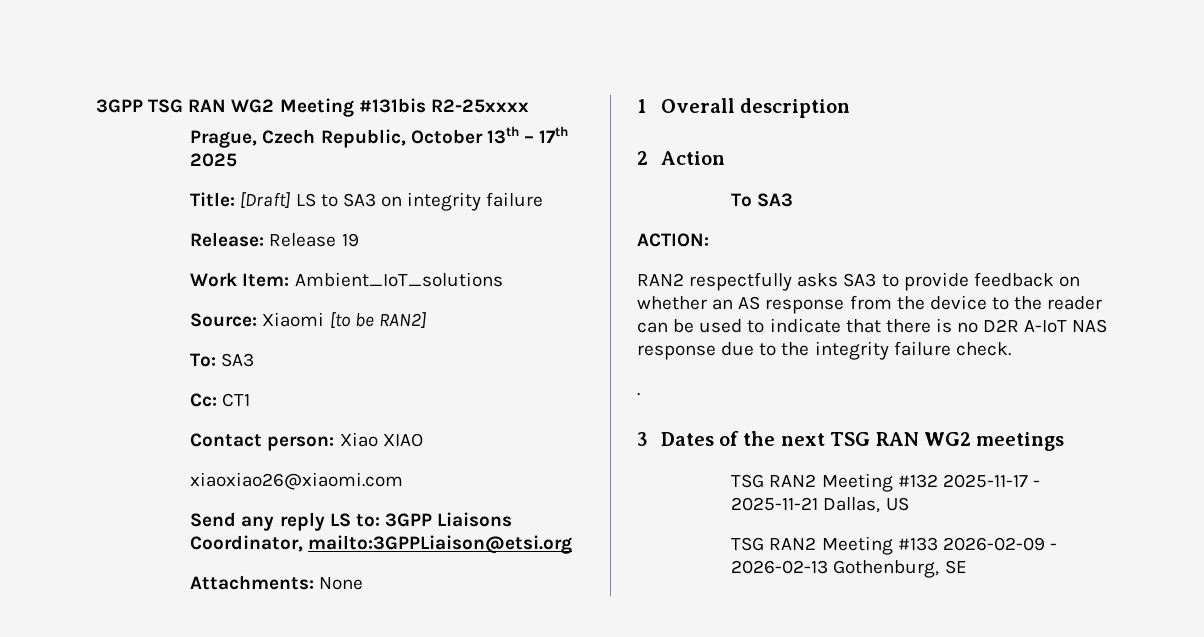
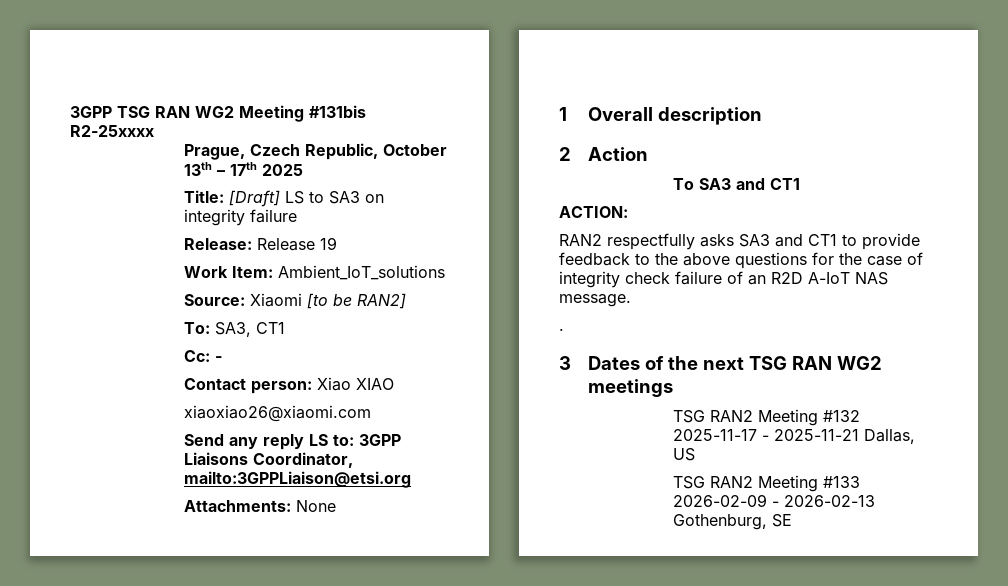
[221,353,255,367] SA3 -> [214,322,285,337] SA3, CT1
[222,393,251,407] CT1 -> [214,356,222,362] -
(794, 200) none -> [735,178,800,190] and CT1
(877, 280) none -> [775,234,837,247] and CT1
[1058,276,1080,287] [637,295,1103,314] [637,318,1108,333] [637,341,1011,360] on whether an AS response from the device to the reader can be used to indicate that there is no D2R A-IoT NAS response due to the integrity failure check. -> [635,252,923,269] [559,271,888,288] [559,294,631,307] to the above questions for the case of integrity check failure of an R2D A-IoT NAS message.

